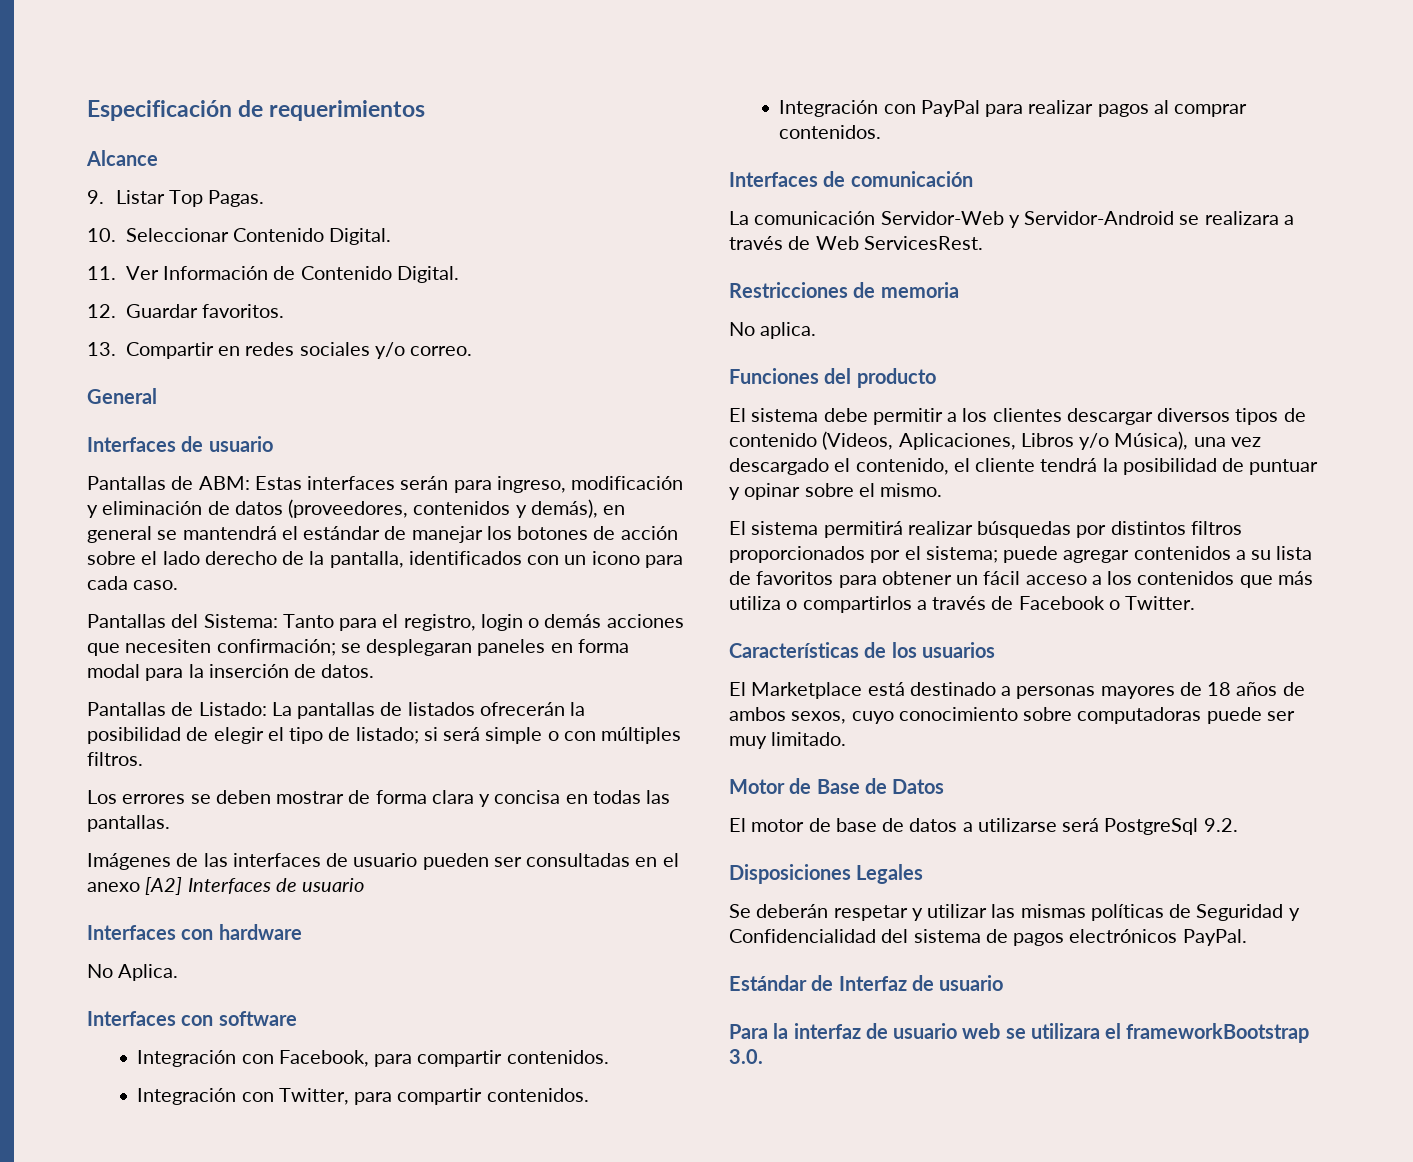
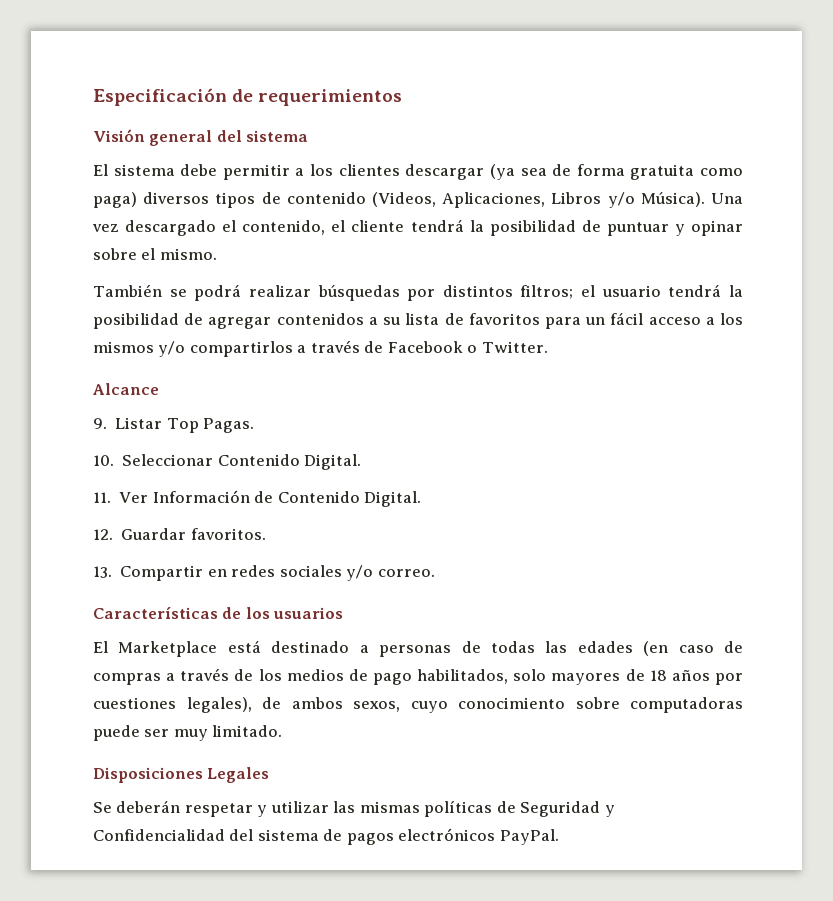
(426, 110) none -> [93,129,309,146] [93,164,744,180] [93,192,744,208] [92,219,743,236] [93,248,217,260] [93,284,743,301] [93,312,743,329] [93,340,548,357] // Visión general del sistema // El sistema debe permitir a los clientes descargar (ya sea de forma gratuita como paga) diversos tipos de contenido (Videos, Aplicaciones, Libros y/o Música). Una vez descargado el contenido, el cliente tendrá la posibilidad de puntuar y opinar sobre el mismo. // También se podrá realizar búsquedas por distintos filtros; el usuario tendrá la posibilidad de agregar contenidos a su lista de favoritos para un fácil acceso a los mismos y/o compartirlos a través de Facebook o Twitter.
[87,388,157,404] [87,436,273,452] [87,476,684,493] [87,499,626,518] [87,526,678,543] [87,551,683,568] [87,576,179,590] [87,614,684,631] [87,639,629,656] [87,664,375,681] [87,702,586,719] [87,727,682,744] [87,752,143,766] [87,790,671,807] [87,815,170,832] [87,853,679,870] [87,877,365,895] [87,924,302,940] [87,964,179,981] [87,1011,297,1026] [137,1050,609,1067] [137,1088,589,1105] [779,100,1248,117] [779,125,882,139] [729,171,973,187] [729,211,1294,228] [729,236,983,250] [729,282,959,298] [729,322,817,339] [729,368,936,388] [729,408,1306,425] [729,431,1261,450] [729,458,1319,475] [729,483,943,500] [729,521,1242,538] [729,546,1313,563] [729,571,1313,588] [729,596,1196,613] // General // Interfaces de usuario // Pantallas de ABM: Estas interfaces serán para ingreso, modificación y eliminación de datos (proveedores, contenidos y demás), en general se mantendrá el estándar de manejar los botones de acción sobre el lado derecho de la pantalla, identificados con un icono para cada caso. // Pantallas del Sistema: Tanto para el registro, login o demás acciones que necesiten confirmación; se desplegaran paneles en forma modal para la inserción de datos. // Pantallas de Listado: La pantallas de listados ofrecerán la posibilidad de elegir el tipo de listado; si será simple o con múltiples filtros. // Los errores se deben mostrar de forma clara y concisa en todas las pantallas. // Imágenes de las interfaces de usuario pueden ser consultadas en el anexo [A2] Interfaces de usuario // Interfaces con hardware // No Aplica. // Interfaces con software // Integración con Facebook, para compartir contenidos. // Integración con Twitter, para compartir contenidos. // Integración con PayPal para realizar pagos al comprar contenidos. // Interfaces de comunicación // La comunicación Servidor-Web y Servidor-Android se realizara a través de Web ServicesRest. // Restricciones de memoria // No aplica. // Funciones del producto // El sistema debe permitir a los clientes descargar diversos tipos de contenido (Videos, Aplicaciones, Libros y/o Música), una vez descargado el contenido, el cliente tendrá la posibilidad de puntuar y opinar sobre el mismo. // El sistema permitirá realizar búsquedas por distintos filtros proporcionados por el sistema; puede agregar contenidos a su lista de favoritos para obtener un fácil acceso a los contenidos que más utiliza o compartirlos a través de Facebook o Twitter. -> (435, 573) none
(1096, 692) none -> [461,641,743,656] [93,668,547,685] de todas las edades (en caso de compras a través de los medios de pago habilitados, solo
(1278, 689) none -> [715,673,743,685] [93,697,252,713] por cuestiones legales),
[729,778,945,794] [729,818,1238,835] // Motor de Base de Datos // El motor de base de datos a utilizarse será PostgreSql 9.2. -> (283, 731) none
[729,975,1004,991] [729,1023,1310,1043] [729,1049,763,1064] // Estándar de Interfaz de usuario // Para la interfaz de usuario web se utilizara el frameworkBootstrap 3.0. -> (559, 837) none

